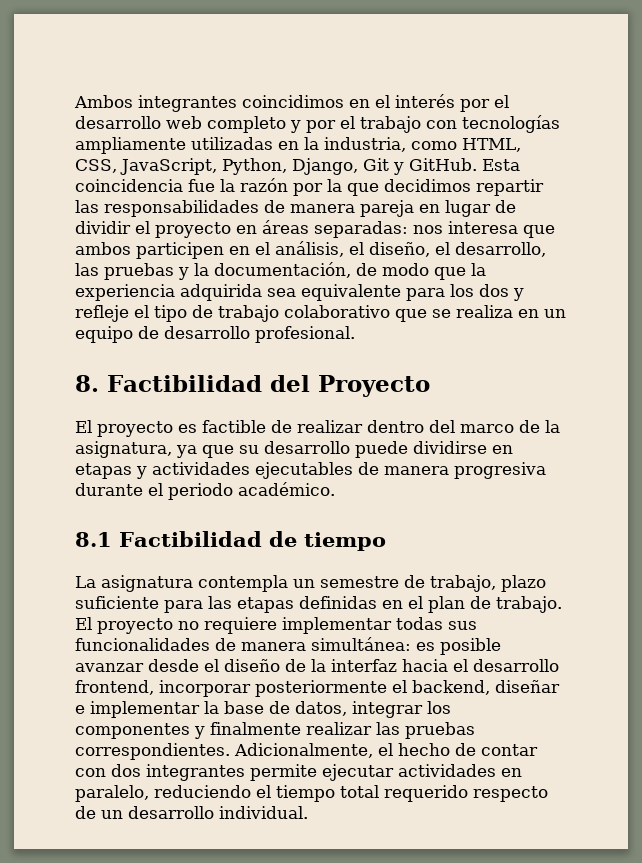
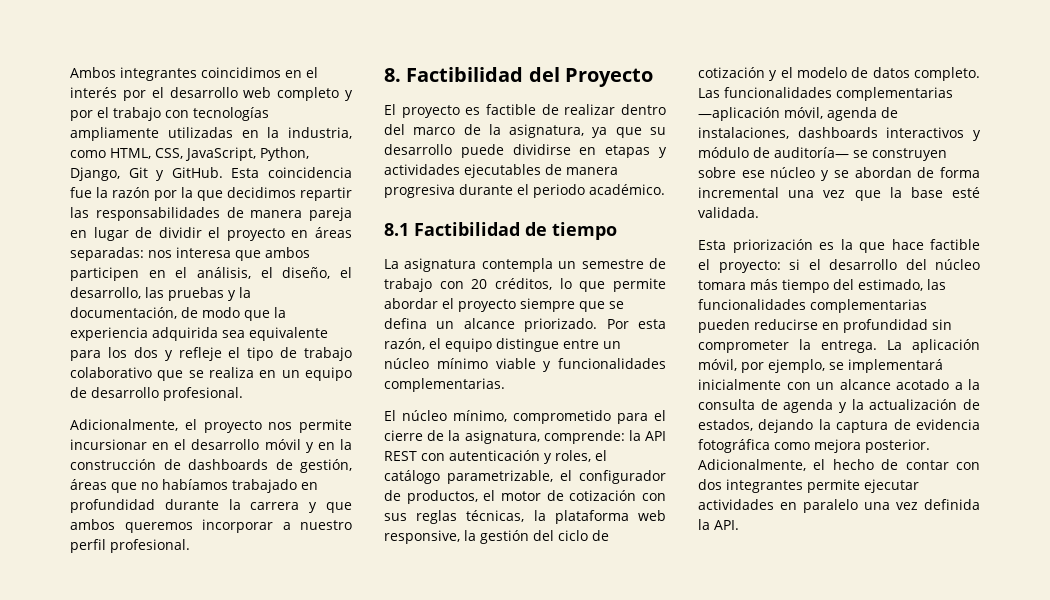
(355, 334) none -> [70,419,352,433] [70,439,352,453] [70,459,352,473] [70,479,318,493] [70,499,353,513] [70,519,352,533] [70,539,190,553] // Adicionalmente, el proyecto nos permite incursionar en el desarrollo móvil y en la construcción de dashboards de gestión, áreas que no habíamos trabajado en profundidad durante la carrera y que ambos queremos incorporar a nuestro perfil profesional.
[430,575,546,592] [75,596,562,613] [75,617,477,634] [75,637,501,655] [75,659,559,672] [75,680,560,697] [75,701,451,718] [75,722,475,739] [75,743,230,760] trabajo, plazo suficiente para las etapas definidas en el plan de trabajo. El proyecto no requiere implementar todas sus funcionalidades de manera simultánea: es posible avanzar desde el diseño de la interfaz hacia el desarrollo frontend, incorporar posteriormente el backend, diseñar e implementar la base de datos, integrar los componentes y finalmente realizar las pruebas correspondientes. -> [384,278,666,292] [384,298,624,312] [384,318,666,332] [384,338,621,352] [384,358,666,372] [384,378,505,392] [384,410,666,424] [384,430,666,444] [384,450,607,464] [384,470,666,484] [384,490,666,504] [384,510,666,524] [384,530,609,544] [698,67,980,81] [698,87,953,101] [698,107,898,121] [698,127,981,141] [698,147,947,161] [698,167,980,181] [698,187,980,201] [698,207,759,218] [698,239,980,253] [698,259,980,273] [698,279,946,293] [698,299,927,313] [698,319,952,333] [698,339,980,353] [698,359,943,373] [698,379,980,390] [698,399,980,413] [698,419,980,433] [698,439,930,453] trabajo con 20 créditos, lo que permite abordar el proyecto siempre que se defina un alcance priorizado. Por esta razón, el equipo distingue entre un núcleo mínimo viable y funcionalidades complementarias. // El núcleo mínimo, comprometido para el cierre de la asignatura, comprende: la API REST con autenticación y roles, el catálogo parametrizable, el configurador de productos, el motor de cotización con sus reglas técnicas, la plataforma web responsive, la gestión del ciclo de cotización y el modelo de datos completo. Las funcionalidades complementarias —aplicación móvil, agenda de instalaciones, dashboards interactivos y módulo de auditoría— se construyen sobre ese núcleo y se abordan de forma incremental una vez que la base esté validada. // Esta priorización es la que hace factible el proyecto: si el desarrollo del núcleo tomara más tiempo del estimado, las funcionalidades complementarias pueden reducirse en profundidad sin comprometer la entrega. La aplicación móvil, por ejemplo, se implementará inicialmente con un alcance acotado a la consulta de agenda y la actualización de estados, dejando la captura de evidencia fotográfica como mejora posterior.
[75,785,548,802] [75,806,308,819] paralelo, reduciendo el tiempo total requerido respecto de un desarrollo individual. -> [803,499,980,513] [698,519,739,530] paralelo una vez definida la API.

